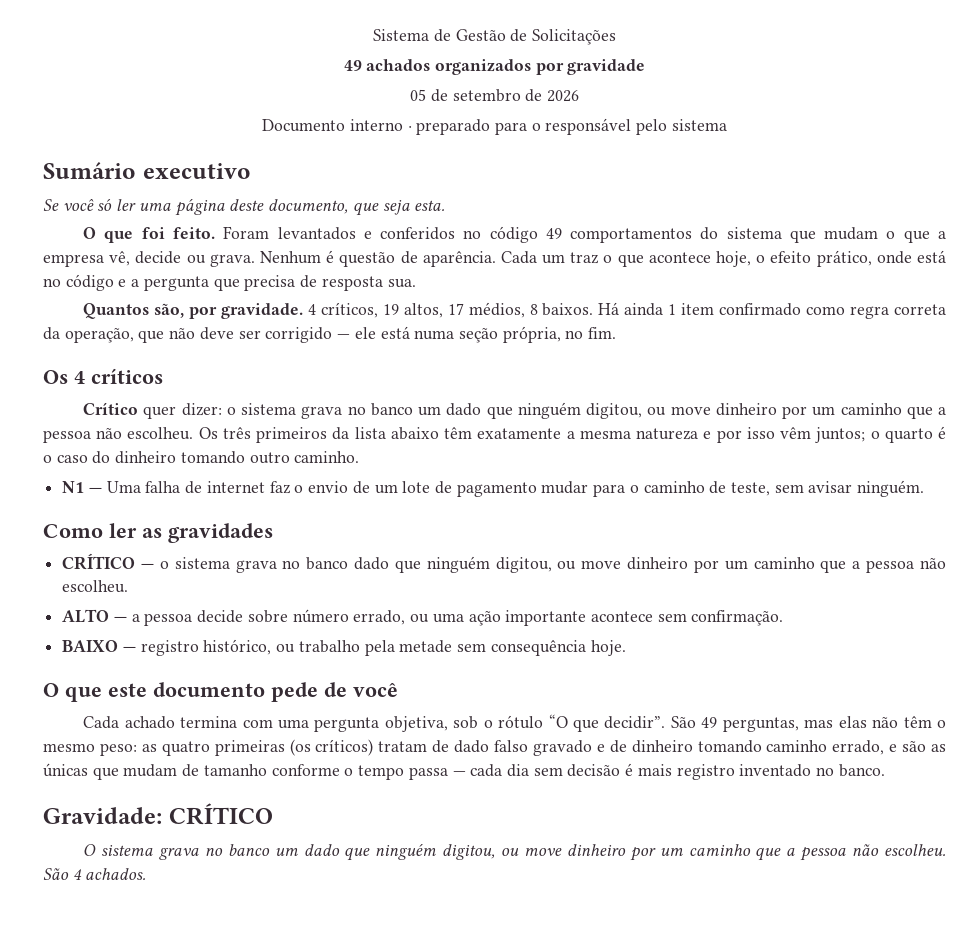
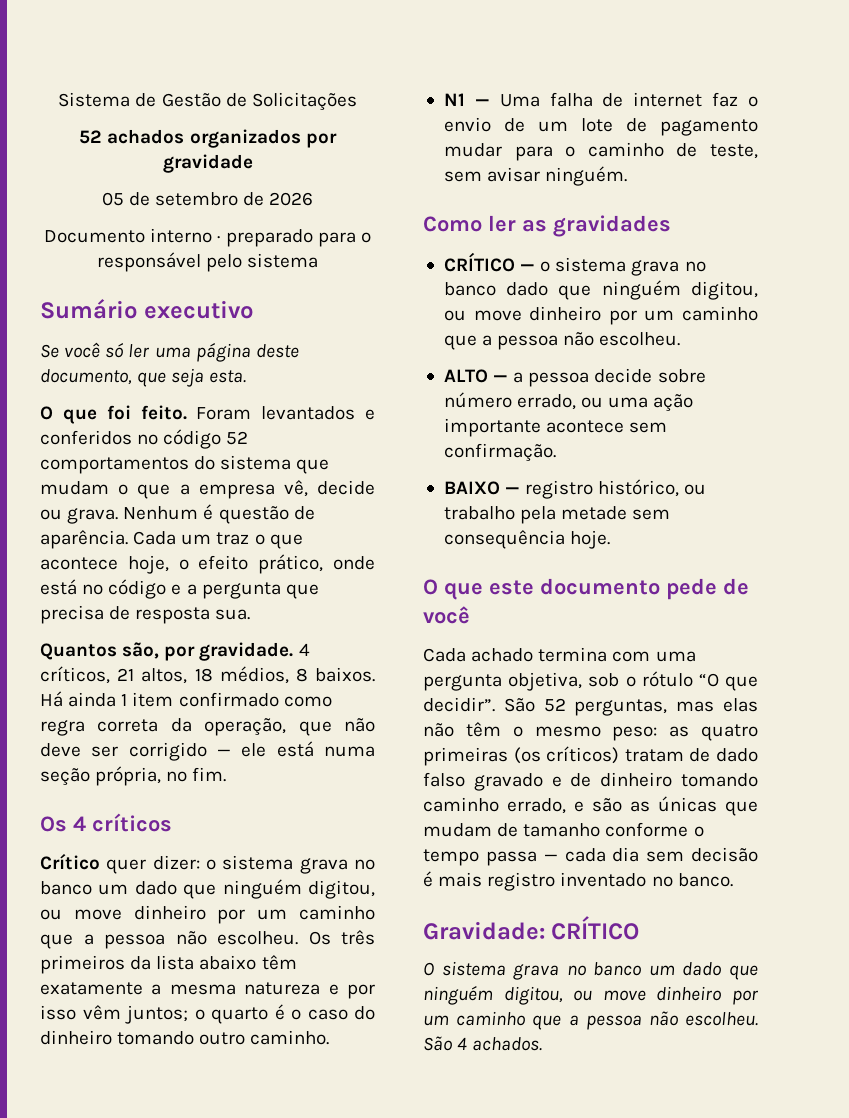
[343,60,362,71] 49 -> [79,130,103,144] 52
[545,228,562,239] 49 -> [226,431,249,445] 52
[382,303,464,318] 19 altos, 17 -> [117,668,213,684] 21 altos, 18
[701,717,718,728] 49 -> [543,698,566,712] 52

